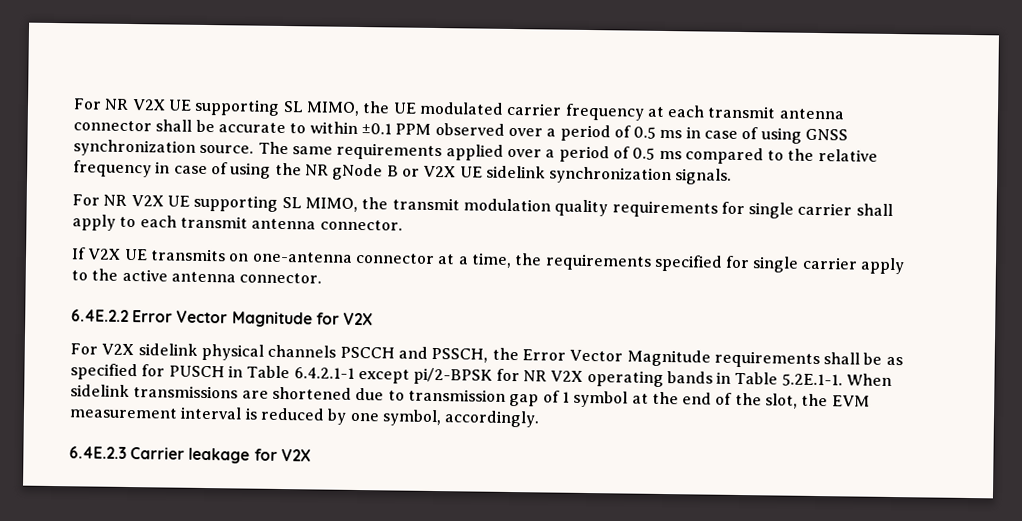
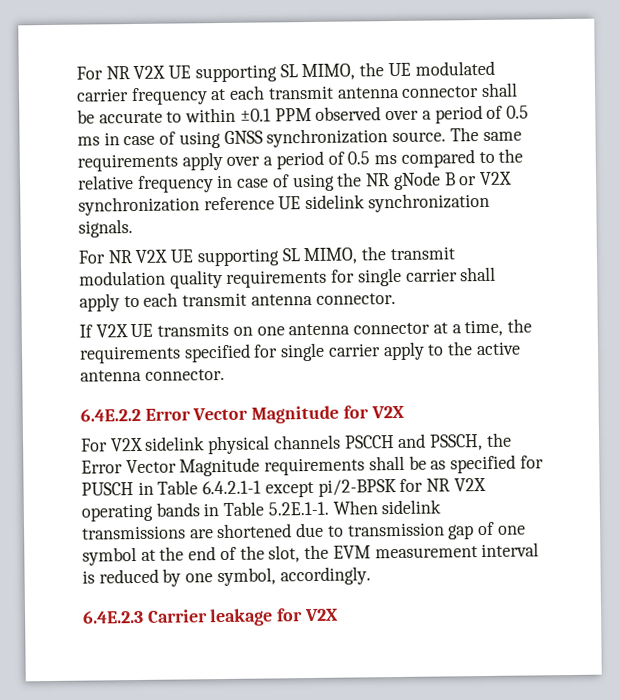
[445,144,504,161] applied -> [181,151,223,171] apply
(457, 171) none -> [78,196,275,216] synchronization reference
[251,251,353,263] one-antenna -> [256,323,351,336] one antenna
[561,391,570,403] 1 -> [497,525,526,535] one

